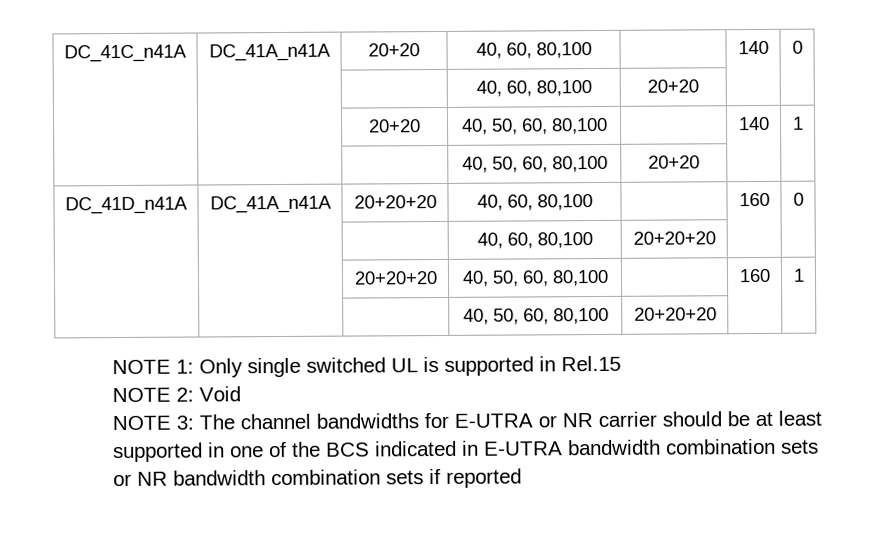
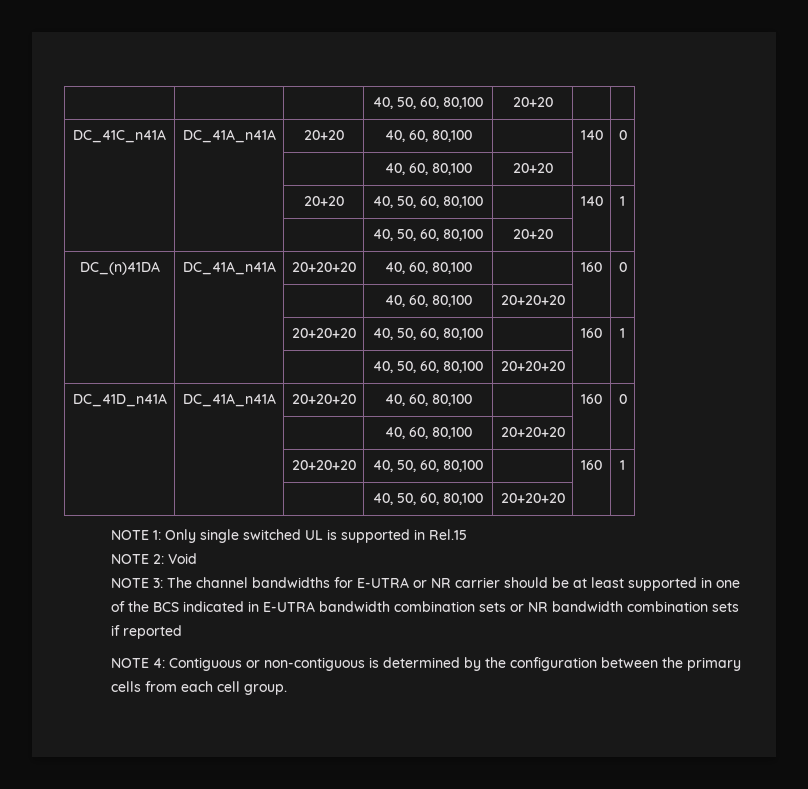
(64, 53) none -> [373,97,483,109] [512,97,553,107] | | | 40, 50, 60, 80,100 | 20+20 | | //
(700, 162) none -> [79,261,160,275] [182,261,276,275] [291,262,356,272] [384,262,472,274] [581,262,602,272] [618,262,627,272] [384,295,472,307] [500,295,565,305] [291,328,356,338] [373,328,483,340] [581,328,602,338] [620,328,625,338] [373,361,483,373] [500,361,565,371] // DC_(n)41DA | DC_41A_n41A | 20+20+20 | 40, 60, 80,100 | | 160 | 0 // | | | 40, 60, 80,100 | 20+20+20 | | // | | 20+20+20 | 40, 50, 60, 80,100 | | 160 | 1 // | | | 40, 50, 60, 80,100 | 20+20+20 | |
(523, 478) none -> [110,657,741,671] [110,681,287,695] // NOTE 4: Contiguous or non-contiguous is determined by the configuration between the primary cells from each cell group.

